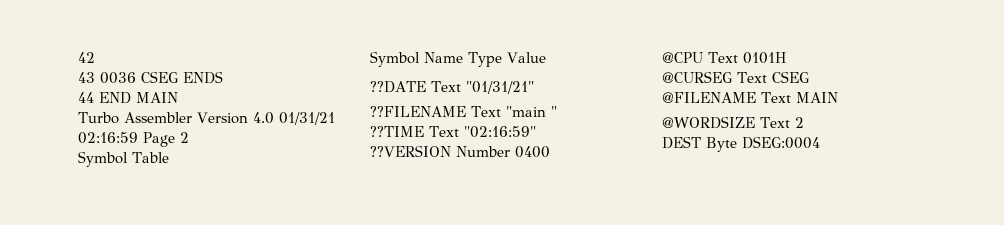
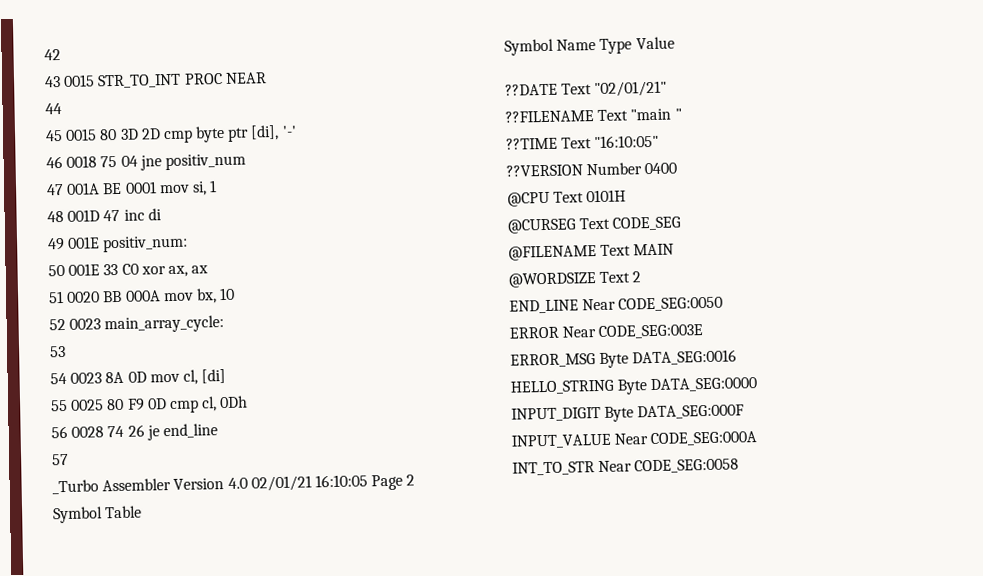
[100,71,223,84] [78,92,178,104] [78,112,119,124] 0036 CSEG ENDS // 44 END MAIN // Turbo -> [63,72,267,89] [45,102,62,115] [45,124,297,144] [46,153,246,171] [46,180,218,196] [47,208,162,223] [47,235,189,253] [48,263,209,278] [48,287,236,304] [49,314,225,334] [50,345,66,358] [50,368,227,385] [51,395,249,414] [51,423,218,441] [52,453,69,466] [52,479,99,495] 0015 STR_TO_INT PROC NEAR // 44 // 45 0015 80 3D 2D cmp byte ptr [di], '-' // 46 0018 75 04 jne positiv_num // 47 001A BE 0001 mov si, 1 // 48 001D 47 inc di // 49 001E positiv_num: // 50 001E 33 C0 xor ax, ax // 51 0020 BB 000A mov bx, 10 // 52 0023 main_array_cycle: // 53 // 54 0023 8A 0D mov cl, [di] // 55 0025 80 F9 0D cmp cl, 0Dh // 56 0028 74 26 je end_line // 57 // _Turbo
[278,112,335,125] [78,132,138,144] 01/31/21 02:16:59 -> [250,474,368,492] 02/01/21 16:10:05
[465,81,534,94] "01/31/21" -> [594,80,668,98] "02/01/21"
[463,126,536,138] "02:16:59" -> [594,134,660,149] "16:10:05"
[771,71,809,83] CSEG -> [612,216,682,231] CODE_SEG
[662,136,820,152] DEST Byte DSEG:0004 -> [509,296,724,314] [509,324,704,340] [510,349,738,368] [510,377,758,395] [511,404,745,422] [511,431,758,449] [512,458,740,476] END_LINE Near CODE_SEG:0050 // ERROR Near CODE_SEG:003E // ERROR_MSG Byte DATA_SEG:0016 // HELLO_STRING Byte DATA_SEG:0000 // INPUT_DIGIT Byte DATA_SEG:000F // INPUT_VALUE Near CODE_SEG:000A // INT_TO_STR Near CODE_SEG:0058

